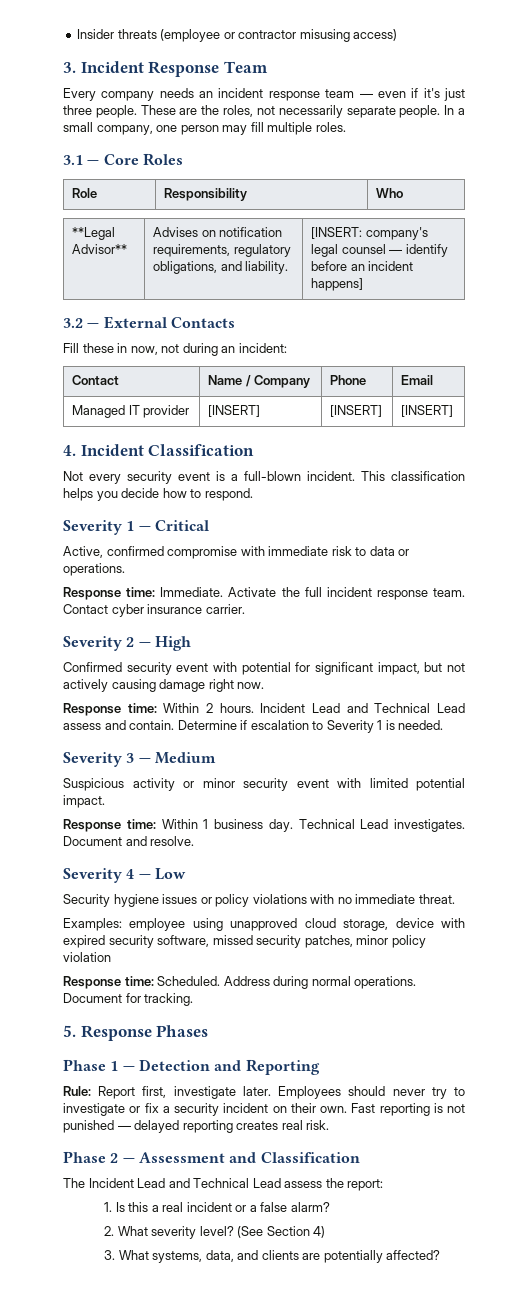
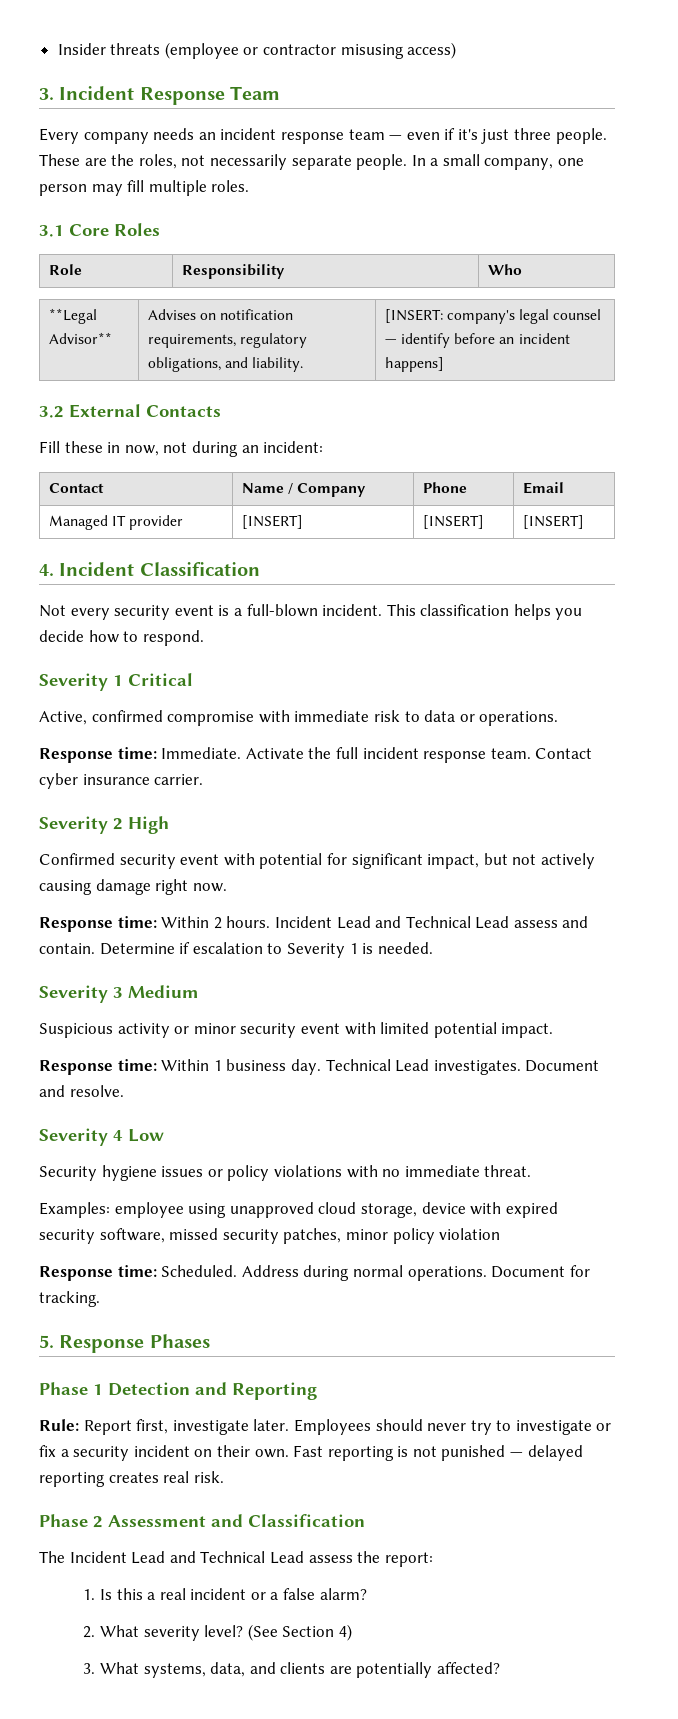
[87,160,100,165] — -> (64, 231) none
[87,323,100,328] — -> (64, 412) none
[138,526,151,531] — -> (123, 680) none
[138,642,151,647] — -> (123, 824) none
[138,758,151,763] — -> (123, 992) none
[138,874,151,879] — -> (123, 1135) none
[122,1066,135,1071] — -> (103, 1389) none
[122,1158,135,1163] — -> (103, 1522) none

